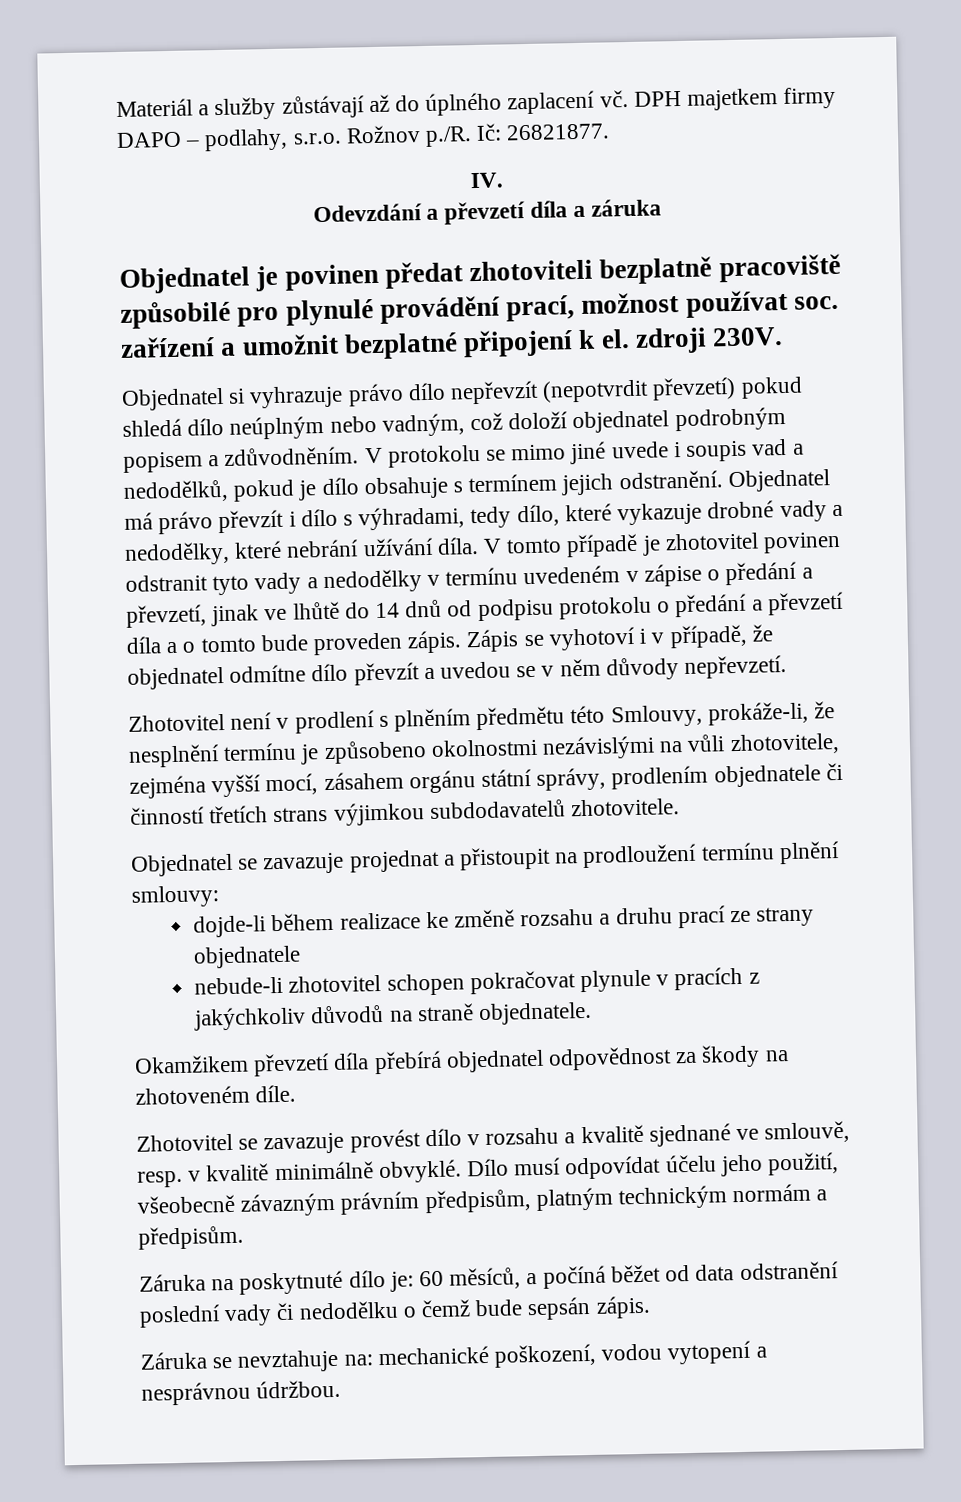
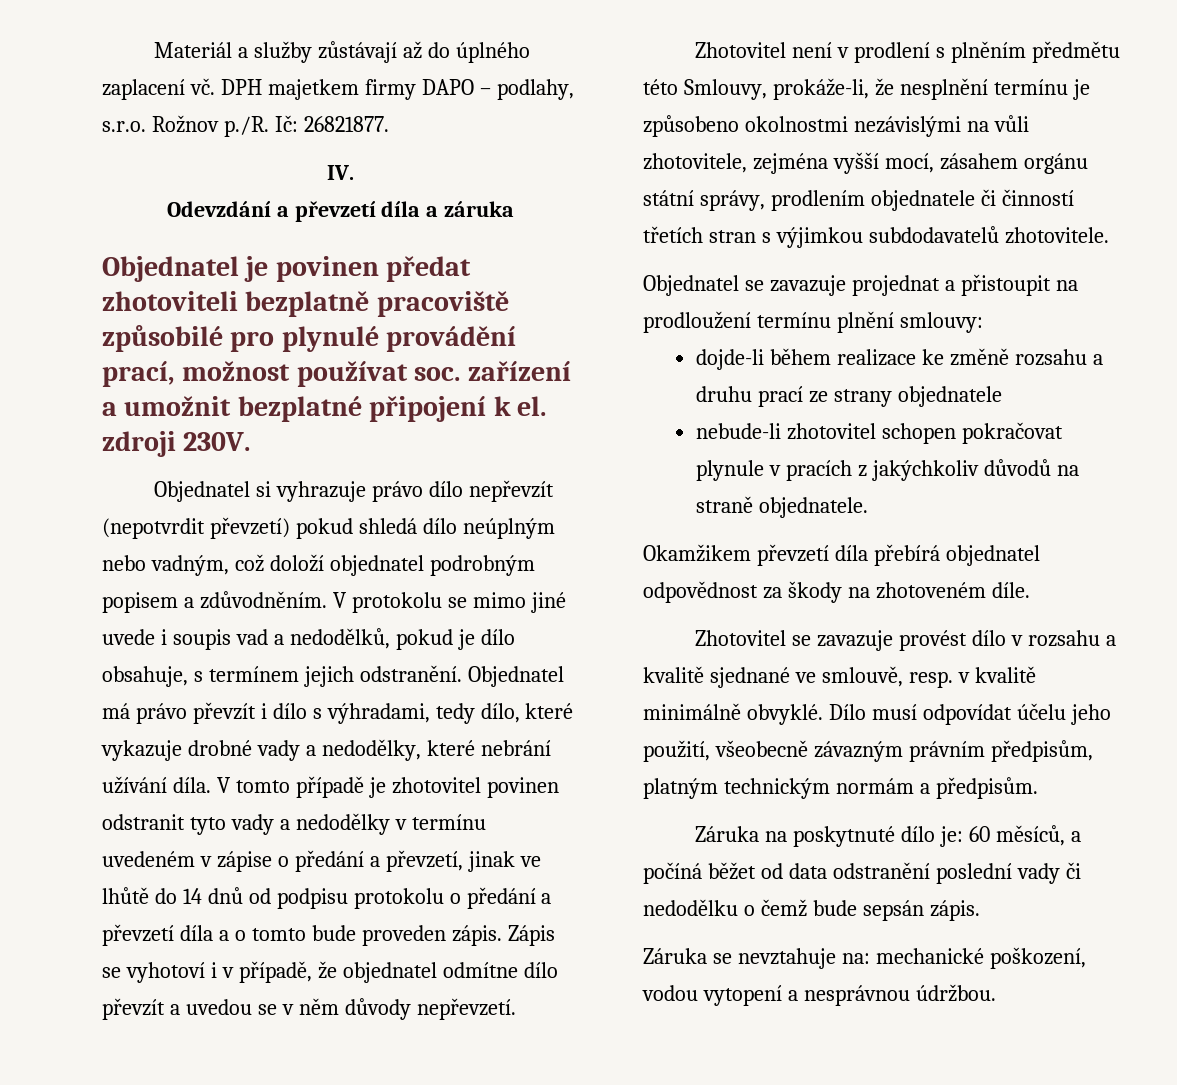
[363,476,449,500] obsahuje -> [102,666,188,687] obsahuje,
[273,806,329,823] strans -> [708,230,771,243] stran s

